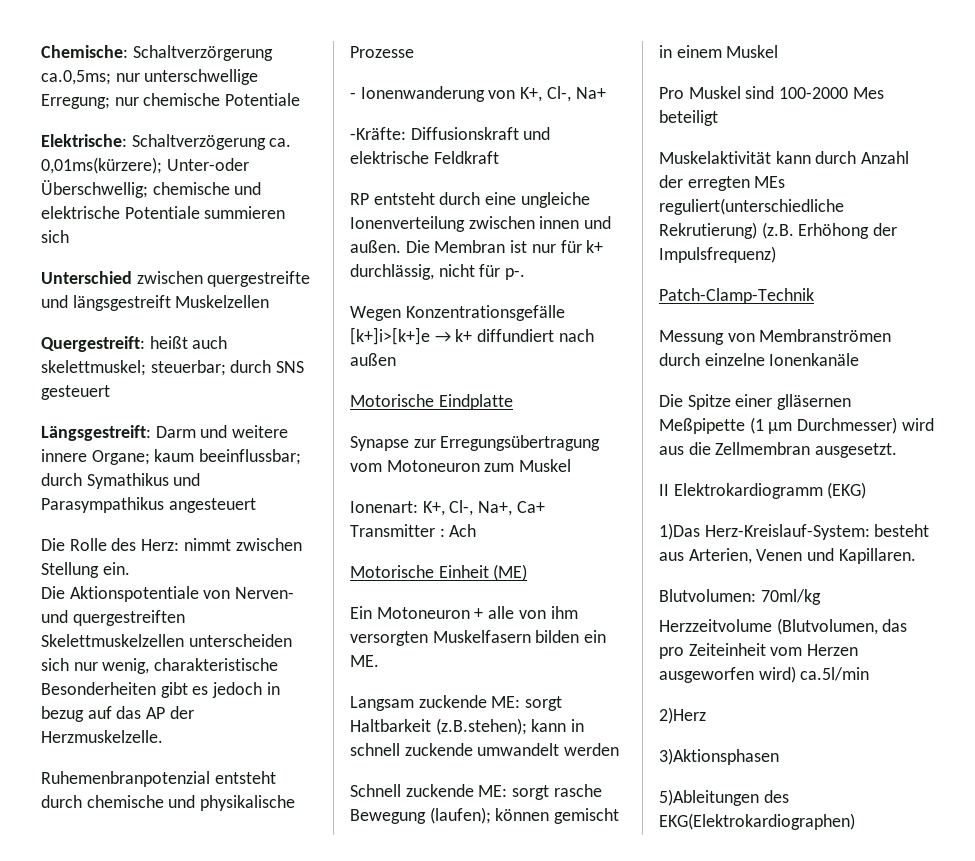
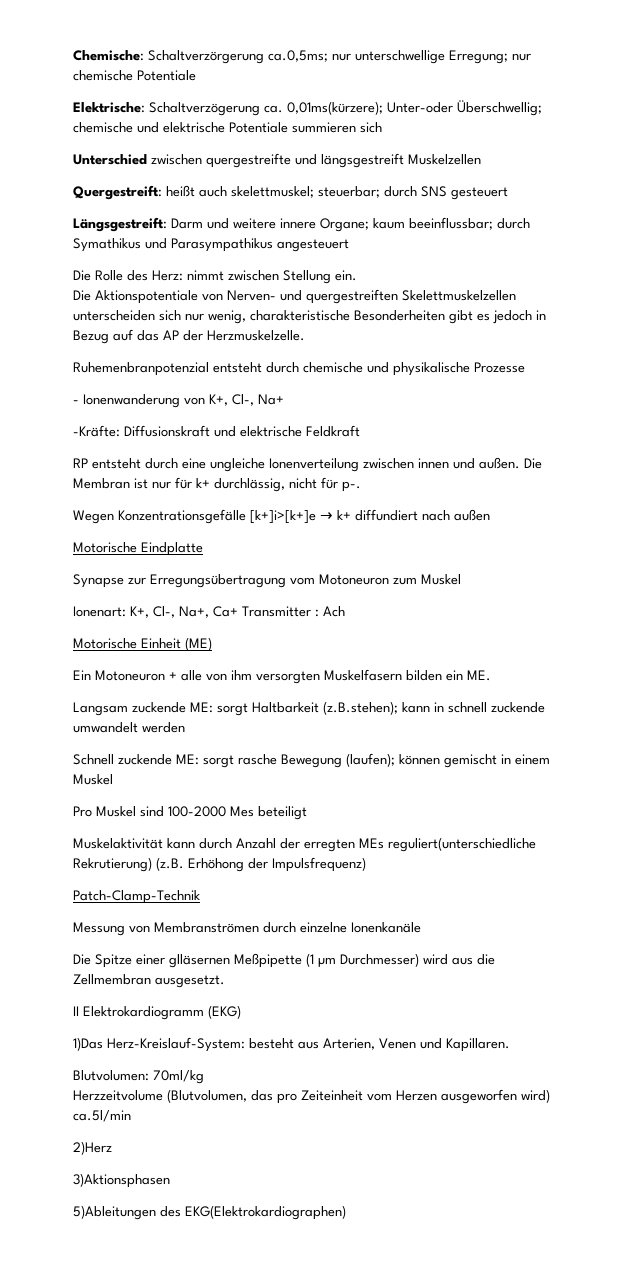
[41,706,84,722] bezug -> [73,330,109,344] Bezug

